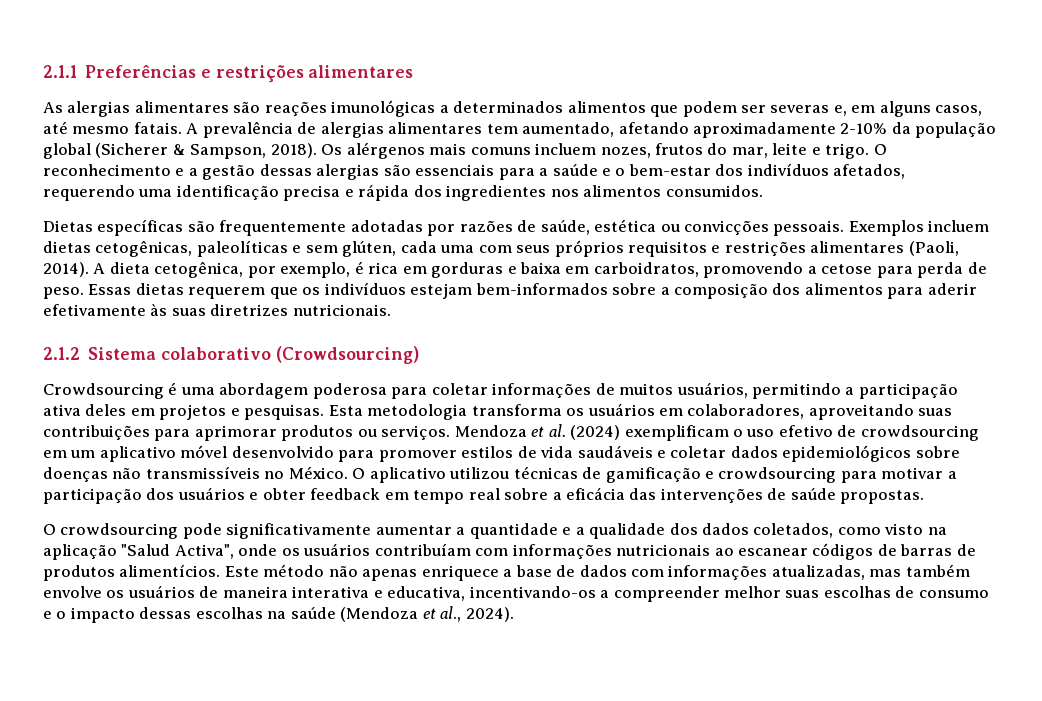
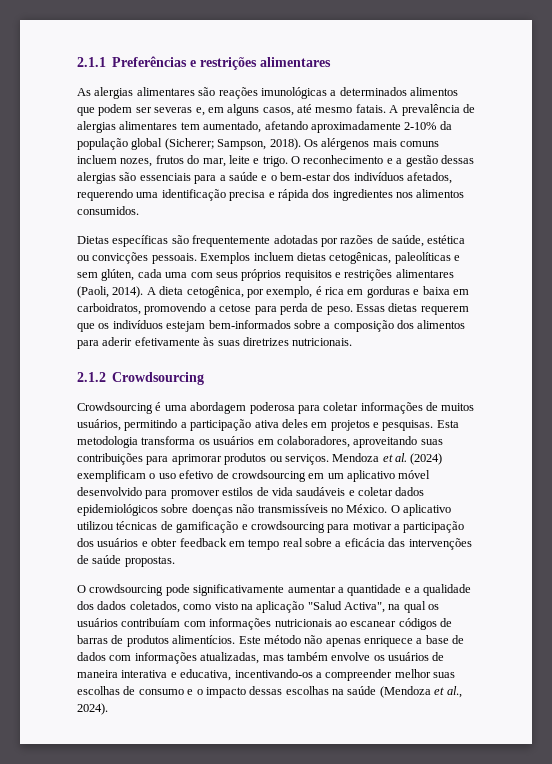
[95,143,186,158] (Sicherer & -> [164,138,214,150] (Sicherer;
[88,346,419,364] Sistema colaborativo (Crowdsourcing) -> [112,372,205,385] Crowdsourcing
[238,544,278,556] onde -> [388,601,426,613] na qual

